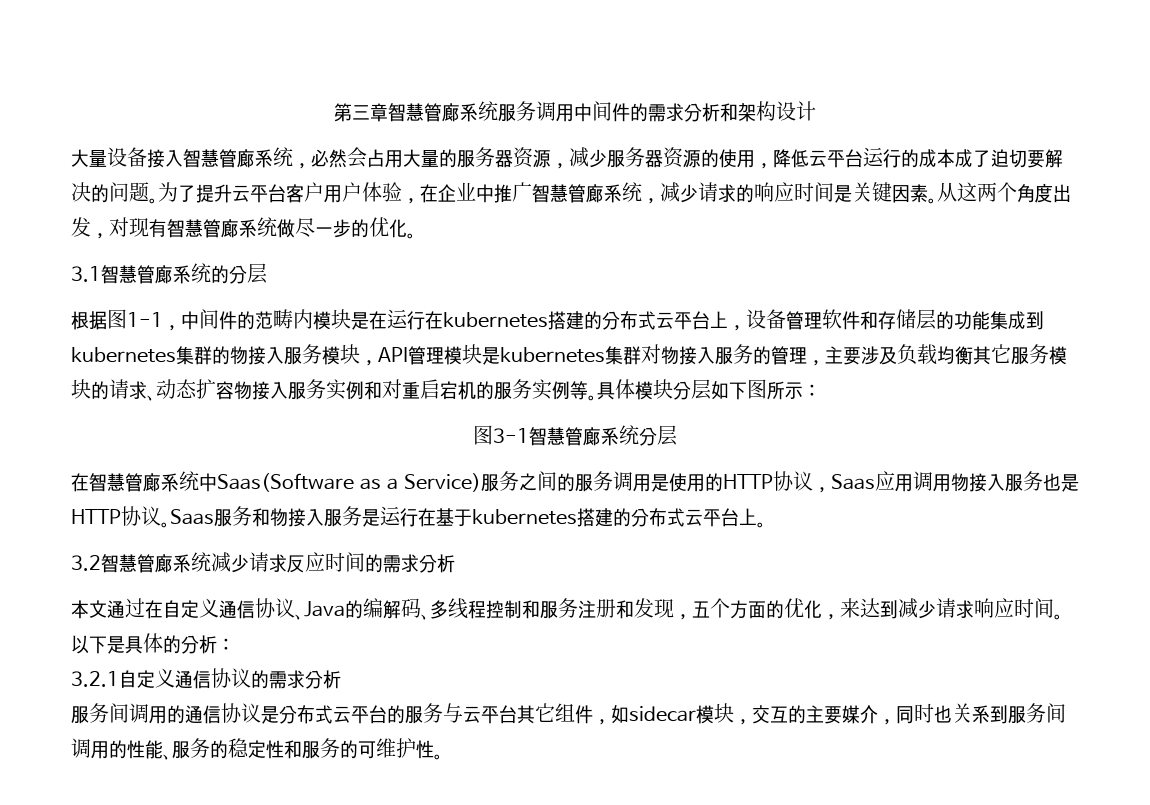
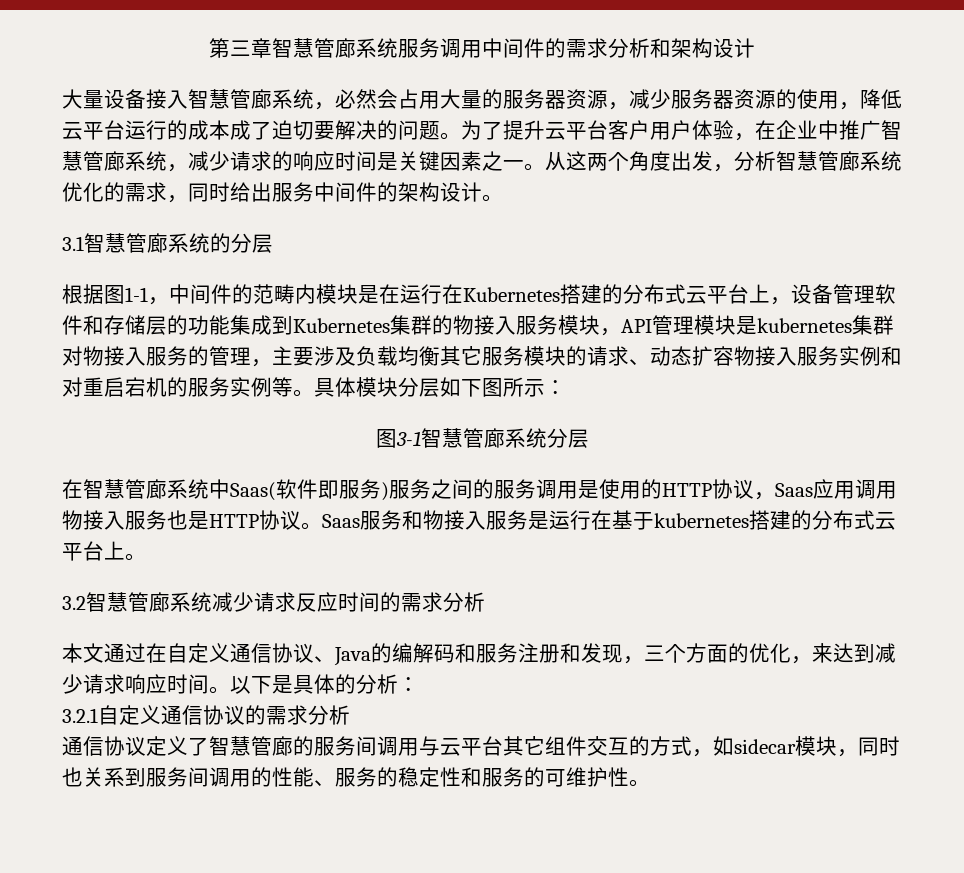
(928, 193) none -> [482,151,524,171] 之一
[109,217,407,238] 对现有智慧管廊系统做尽一步的优化 -> [734,151,902,171] [62,182,482,203] 分析智慧管廊系统优化的需求，同时给出服务中间件的架构设计
[443,312,548,328] kubernetes -> [463,287,560,302] Kubernetes
[71,347,176,363] kubernetes -> [293,318,390,333] Kubernetes
[217,473,482,492] Saas(Software as a Service) -> [230,479,389,501] Saas(软件即服务)
[421,598,522,620] 、多线程控制 -> (455, 653) none
[692,601,710,618] 五 -> [644,645,665,661] 三
[71,703,443,724] 服务间调用的通信协议是分布式云平台的服务 -> [62,736,419,756] 通信协议定义了智慧管廊的服务间调用
(593, 714) none -> [587,736,692,756] 交互的方式
[752,705,896,725] 交互的主要媒介， -> (858, 753) none

